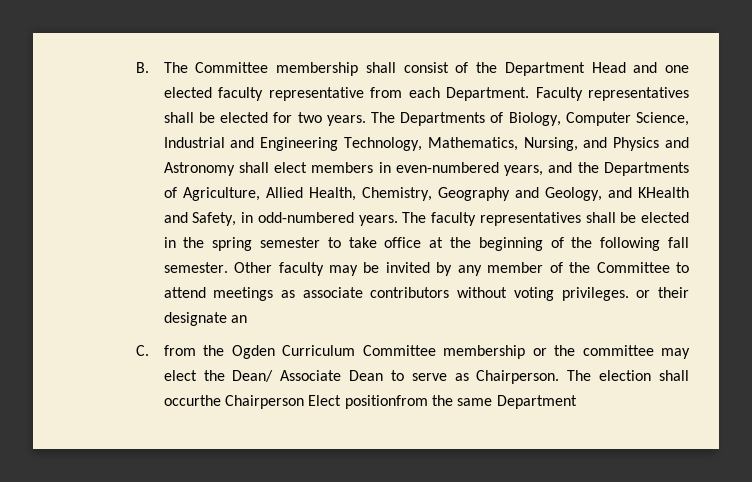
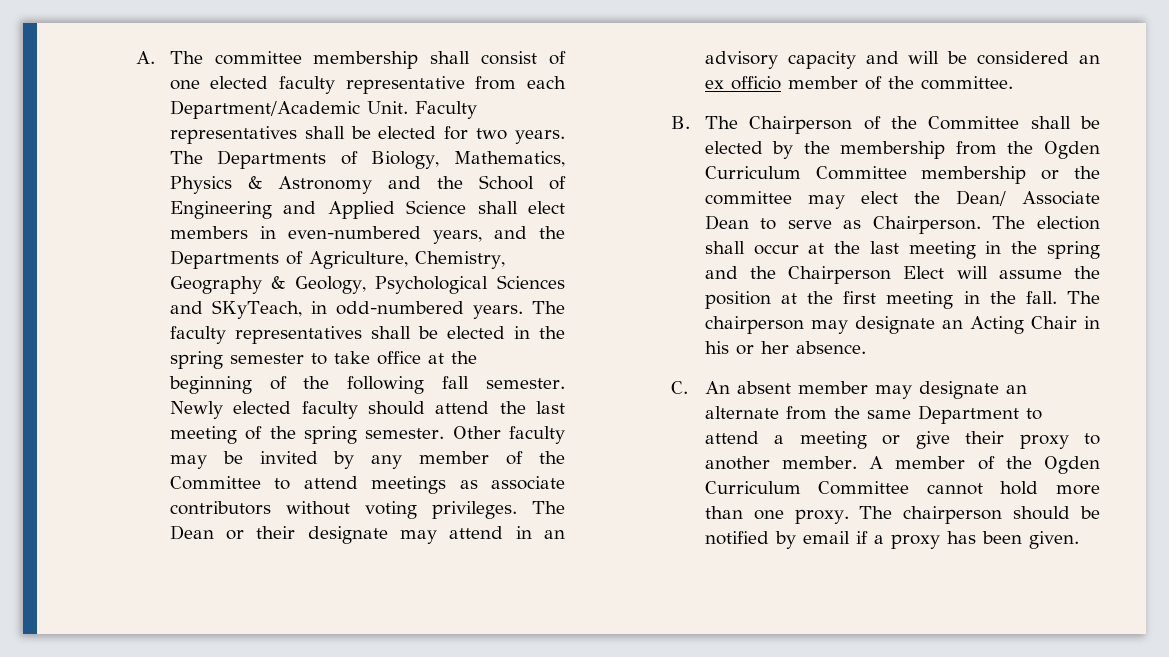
[135,62,269,73] B. The Committee -> [136,51,302,65] A. The committee
[476,62,658,76] the Department Head and -> (566, 58) none
[446,87,530,101] Department. -> [169,100,408,119] Department/Academic Unit.
[565,112,690,126] [163,137,690,151] [163,162,235,176] Computer Science, Industrial and Engineering Technology, Mathematics, Nursing, and Physics and Astronomy -> [454,151,565,167] [169,175,566,194] [169,200,467,219] Mathematics, Physics & Astronomy and the School of Engineering and Applied Science
[265,187,690,201] [163,212,237,226] Allied Health, Chemistry, Geography and Geology, and KHealth and Safety, -> [414,251,505,269] [169,275,565,294] [169,300,302,319] Chemistry, Geography & Geology, Psychological Sciences and SKyTeach,
(228, 267) none -> [169,401,565,419] [169,426,445,444] Newly elected faculty should attend the last meeting of the spring semester.
(629, 294) none -> [532,501,565,514] [169,525,214,540] The Dean
[230,315,247,323] [135,345,149,356] an // C. -> [400,526,566,544] [704,51,1100,69] [704,76,1013,90] [671,116,1100,134] [704,141,946,159] may attend in an advisory capacity and will be considered an ex officio member of the committee. // B. The Chairperson of the Committee shall be elected by the membership
[163,395,577,409] occurthe Chairperson Elect positionfrom the same Department -> [753,241,1100,259] [704,266,1100,284] [704,291,1100,309] [704,316,1100,334] [704,341,866,355] [671,381,1027,399] [704,405,1042,424] [704,431,1100,449] [704,456,1100,474] [704,481,1100,495] [704,506,1100,524] [704,531,1079,549] occur at the last meeting in the spring and the Chairperson Elect will assume the position at the first meeting in the fall. The chairperson may designate an Acting Chair in his or her absence. // C. An absent member may designate an alternate from the same Department to attend a meeting or give their proxy to another member. A member of the Ogden Curriculum Committee cannot hold more than one proxy. The chairperson should be notified by email if a proxy has been given.

